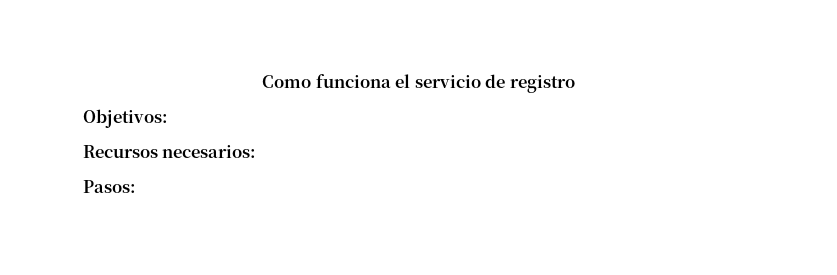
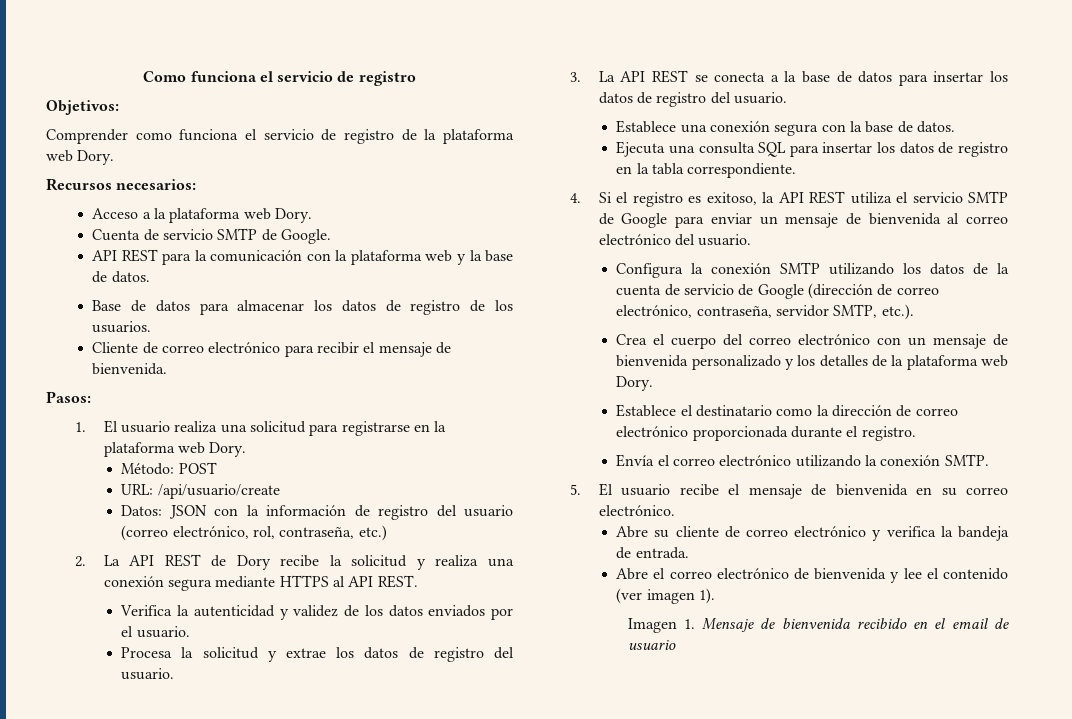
[83,145,257,158] [83,180,136,193] Recursos necesarios: // Pasos: -> [46,129,514,144] [46,150,115,165] [46,178,197,191] [92,208,313,223] [92,228,332,244] [92,249,513,265] [92,271,150,283] [92,300,513,315] [92,321,152,333] [92,342,452,357] [92,363,168,375] [46,391,91,403] [74,420,447,436] [103,442,247,457] [121,462,217,475] [121,484,280,499] [121,505,513,520] [121,525,387,541] [74,554,514,570] [103,575,418,591] [120,605,513,620] [121,626,190,638] [121,647,514,662] [121,668,175,680] [569,70,1008,86] [598,92,787,107] [616,120,955,136] [616,141,1008,157] [616,163,797,178] [569,191,1009,207] [598,213,1008,228] [598,234,752,246] [616,262,1009,278] [616,283,939,299] [616,304,914,320] [616,334,1009,349] [616,355,1008,370] [616,376,654,391] [616,404,958,417] [616,426,916,441] [616,454,989,467] [569,483,1008,499] [598,505,675,516] [616,526,1009,541] [616,547,689,559] [616,568,1009,583] [616,588,715,604] [627,618,1009,633] [627,640,676,650] Comprender como funciona el servicio de registro de la plataforma web Dory. // Recursos necesarios: // Acceso a la plataforma web Dory. // Cuenta de servicio SMTP de Google. // API REST para la comunicación con la plataforma web y la base de datos. // Base de datos para almacenar los datos de registro de los usuarios. // Cliente de correo electrónico para recibir el mensaje de bienvenida. // Pasos: // 1. El usuario realiza una solicitud para registrarse en la plataforma web Dory. // Método: POST // URL: /api/usuario/create // Datos: JSON con la información de registro del usuario (correo electrónico, rol, contraseña, etc.) // 2. La API REST de Dory recibe la solicitud y realiza una conexión segura mediante HTTPS al API REST. // Verifica la autenticidad y validez de los datos enviados por el usuario. // Procesa la solicitud y extrae los datos de registro del usuario. // 3. La API REST se conecta a la base de datos para insertar los datos de registro del usuario. // Establece una conexión segura con la base de datos. // Ejecuta una consulta SQL para insertar los datos de registro en la tabla correspondiente. // 4. Si el registro es exitoso, la API REST utiliza el servicio SMTP de Google para enviar un mensaje de bienvenida al correo electrónico del usuario. // Configura la conexión SMTP utilizando los datos de la cuenta de servicio de Google (dirección de correo electrónico, contraseña, servidor SMTP, etc.). // Crea el cuerpo del correo electrónico con un mensaje de bienvenida personalizado y los detalles de la plataforma web Dory. // Establece el destinatario como la dirección de correo electrónico proporcionada durante el registro. // Envía el correo electrónico utilizando la conexión SMTP. // 5. El usuario recibe el mensaje de bienvenida en su correo electrónico. // Abre su cliente de correo electrónico y verifica la bandeja de entrada. // Abre el correo electrónico de bienvenida y lee el contenido (ver imagen 1). // Imagen 1. Mensaje de bienvenida recibido en el email de usuario

